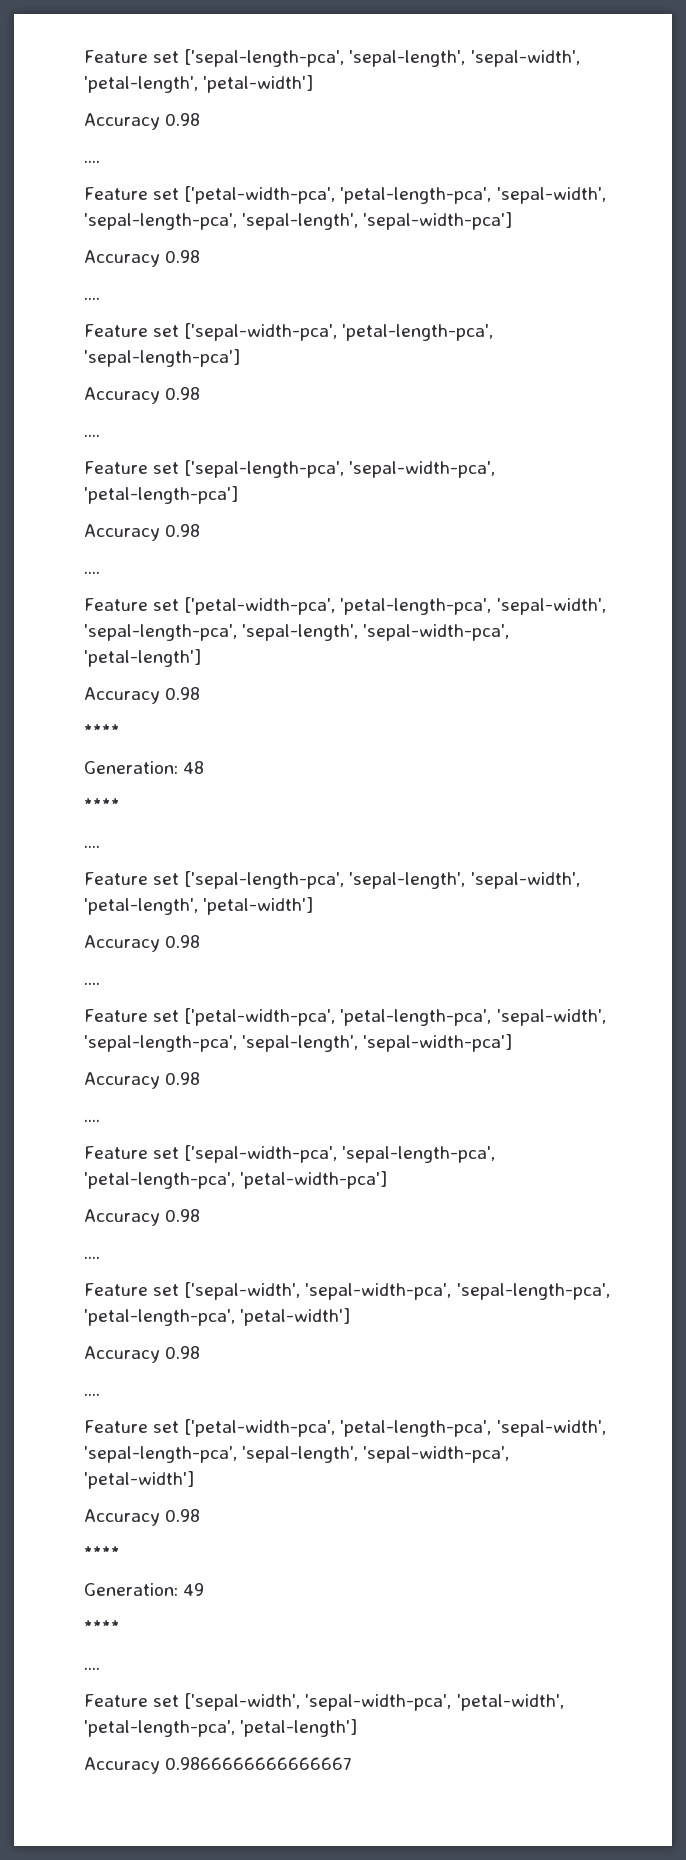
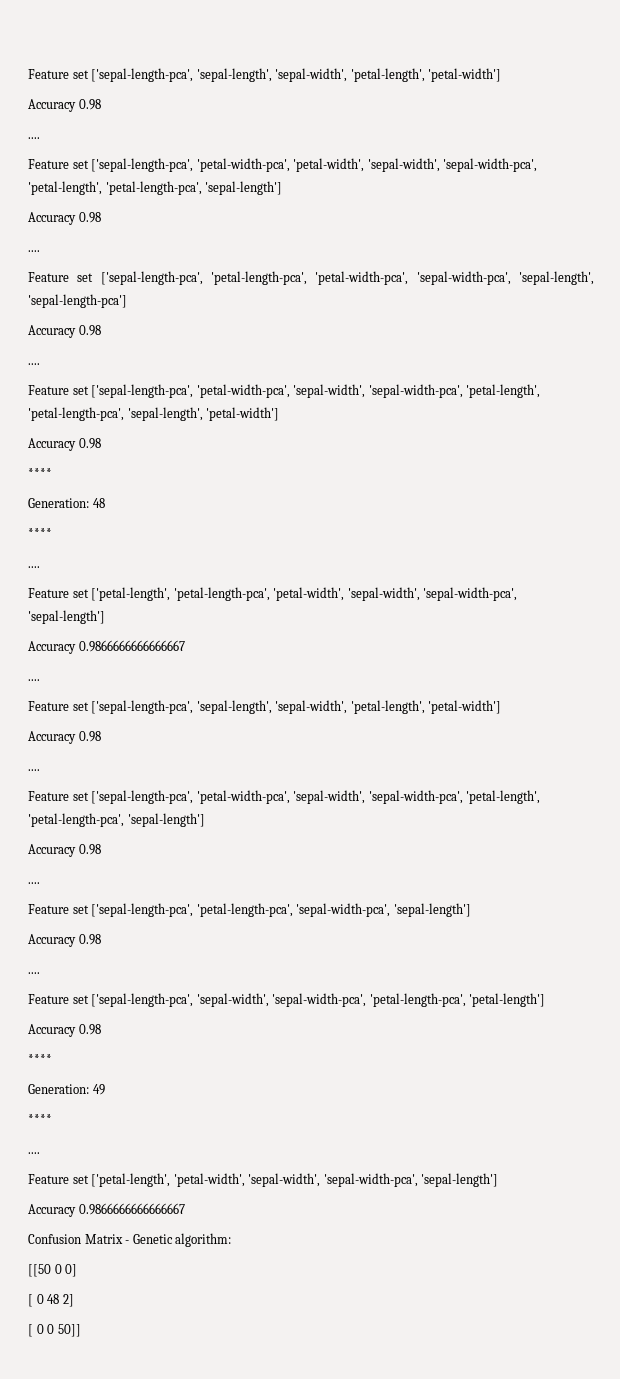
[184,186,606,204] [84,212,513,230] [84,250,201,267] [84,297,100,300] [84,323,494,341] ['petal-width-pca', 'petal-length-pca', 'sepal-width', 'sepal-length-pca', 'sepal-length', 'sepal-width-pca'] // Accuracy 0.98 // .... // Feature set ['sepal-width-pca', 'petal-length-pca', -> [91,158,538,172] [28,181,283,195] [28,212,101,225] [28,250,40,252] [28,271,594,285] ['sepal-length-pca', 'petal-width-pca', 'petal-width', 'sepal-width', 'sepal-width-pca', 'petal-length', 'petal-length-pca', 'sepal-length'] // Accuracy 0.98 // .... // Feature set ['sepal-length-pca', 'petal-length-pca', 'petal-width-pca', 'sepal-width-pca', 'sepal-length',
[349,461,496,478] [84,486,238,504] [84,524,201,541] [84,571,100,574] [84,597,606,615] [84,624,510,641] [84,649,201,667] 'sepal-width-pca', 'petal-length-pca'] // Accuracy 0.98 // .... // Feature set ['petal-width-pca', 'petal-length-pca', 'sepal-width', 'sepal-length-pca', 'sepal-length', 'sepal-width-pca', 'petal-length'] -> [196,384,541,398] [28,407,280,421] 'petal-width-pca', 'sepal-width', 'sepal-width-pca', 'petal-length', 'petal-length-pca', 'sepal-length', 'petal-width']
(100, 846) none -> [28,587,518,601] [28,610,105,624] [28,640,185,654] [28,679,40,681] // Feature set ['petal-length', 'petal-length-pca', 'petal-width', 'sepal-width', 'sepal-width-pca', 'sepal-length'] // Accuracy 0.9866666666666667 // ....
[184,1008,606,1026] [84,1034,513,1052] [84,1072,201,1089] [84,1119,100,1122] [84,1145,496,1163] [84,1171,388,1189] [84,1209,201,1226] [84,1256,100,1259] [84,1282,610,1300] [84,1308,351,1326] [84,1346,201,1363] [84,1393,100,1396] [84,1419,606,1437] [84,1446,510,1463] [84,1471,194,1489] ['petal-width-pca', 'petal-length-pca', 'sepal-width', 'sepal-length-pca', 'sepal-length', 'sepal-width-pca'] // Accuracy 0.98 // .... // Feature set ['sepal-width-pca', 'sepal-length-pca', 'petal-length-pca', 'petal-width-pca'] // Accuracy 0.98 // .... // Feature set ['sepal-width', 'sepal-width-pca', 'sepal-length-pca', 'petal-length-pca', 'petal-width'] // Accuracy 0.98 // .... // Feature set ['petal-width-pca', 'petal-length-pca', 'sepal-width', 'sepal-length-pca', 'sepal-length', 'sepal-width-pca', 'petal-width'] -> [91,790,541,804] [28,813,205,827] [28,844,101,857] [28,882,40,884] [28,903,471,917] [28,934,101,947] [28,972,40,974] [28,993,546,1007] ['sepal-length-pca', 'petal-width-pca', 'sepal-width', 'sepal-width-pca', 'petal-length', 'petal-length-pca', 'sepal-length'] // Accuracy 0.98 // .... // Feature set ['sepal-length-pca', 'petal-length-pca', 'sepal-width-pca', 'sepal-length'] // Accuracy 0.98 // .... // Feature set ['sepal-length-pca', 'sepal-width', 'sepal-width-pca', 'petal-length-pca', 'petal-length']
[184,1693,564,1711] [84,1719,358,1737] [84,1757,353,1774] ['sepal-width', 'sepal-width-pca', 'petal-width', 'petal-length-pca', 'petal-length'] // Accuracy 0.9866666666666667 -> [91,1173,499,1187] [28,1203,185,1217] [28,1233,232,1247] [28,1264,78,1277] [28,1294,74,1307] [28,1324,81,1337] ['petal-length', 'petal-width', 'sepal-width', 'sepal-width-pca', 'sepal-length'] // Accuracy 0.9866666666666667 // Confusion Matrix - Genetic algorithm: // [[50 0 0] // [ 0 48 2] // [ 0 0 50]]

